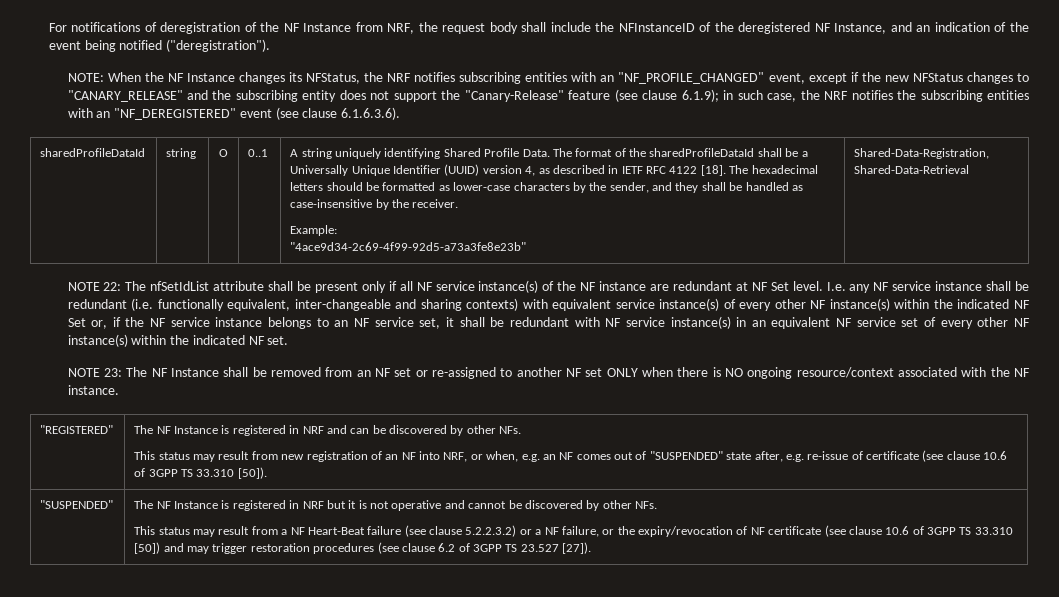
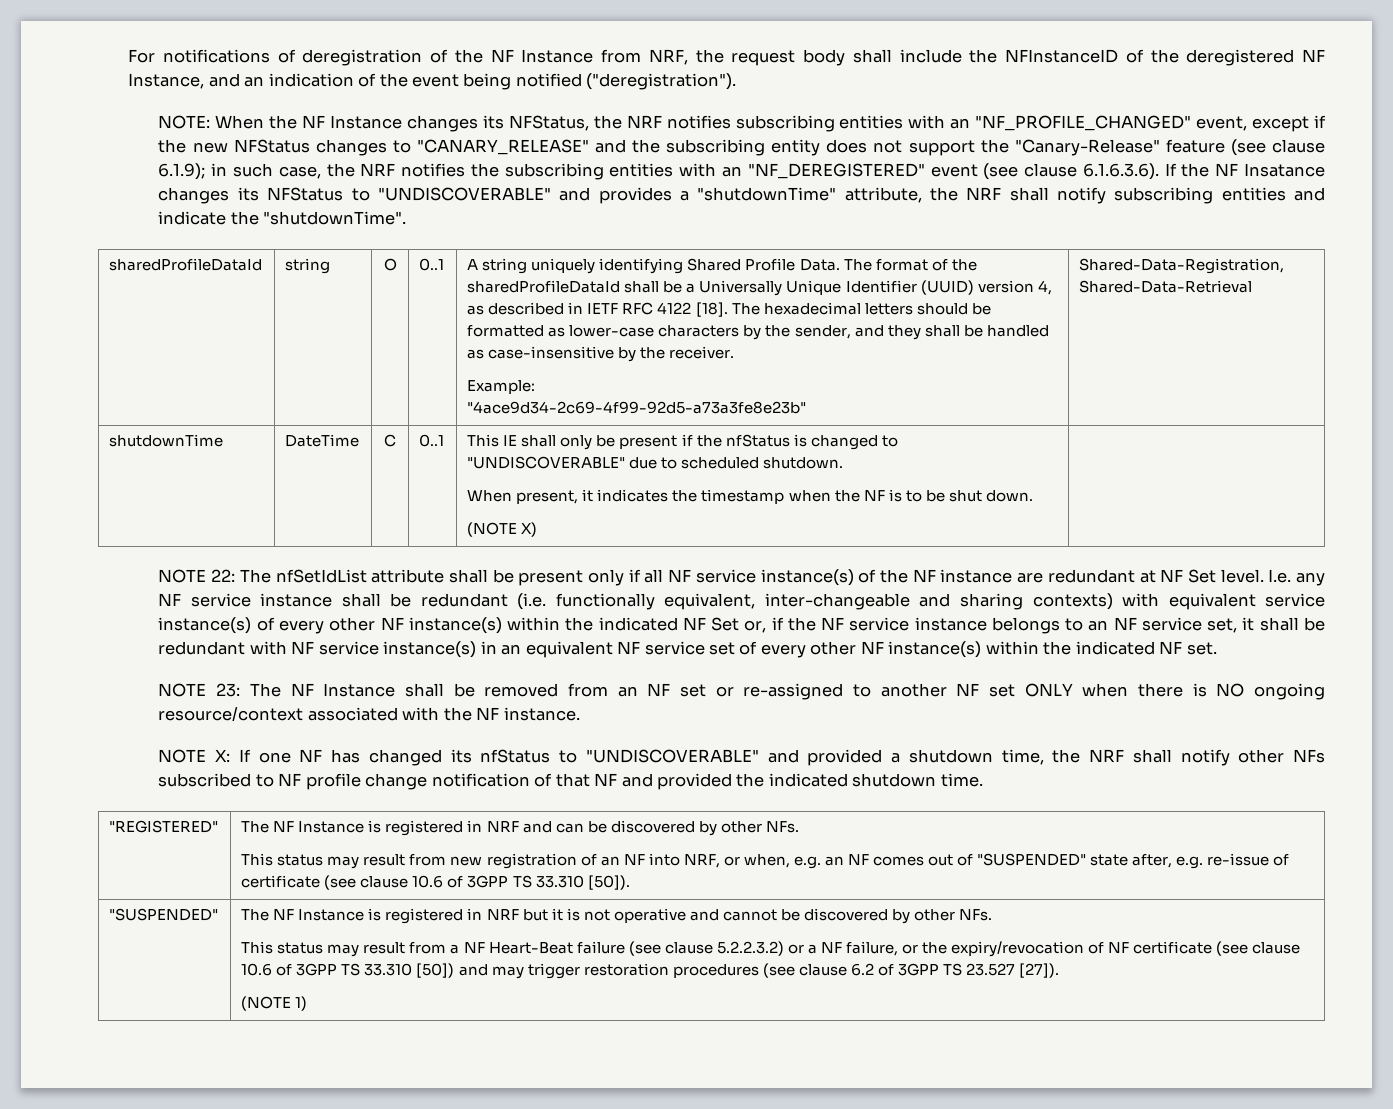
(401, 113) none -> [1164,163,1325,177] [158,187,1325,204] [158,211,407,225] If the NF Insatance changes its NFStatus to "UNDISCOVERABLE" and provides a "shutdownTime" attribute, the NRF shall notify subscribing entities and indicate the "shutdownTime".
(970, 169) none -> [109,434,224,447] [285,434,360,447] [384,434,396,447] [419,434,445,447] [467,434,898,450] [467,456,844,469] [467,489,1033,504] [467,522,538,537] // shutdownTime | DateTime | C | 0..1 | This IE shall only be present if the nfStatus is changed to "UNDISCOVERABLE" due to scheduled shutdown. // When present, it indicates the timestamp when the NF is to be shut down. // (NOTE X) |
(119, 390) none -> [158,749,1325,766] [158,773,983,790] // NOTE X: If one NF has changed its nfStatus to "UNDISCOVERABLE" and provided a shutdown time, the NRF shall notify other NFs subscribed to NF profile change notification of that NF and provided the indicated shutdown time.
(592, 548) none -> [241,996,308,1011] // (NOTE 1)

